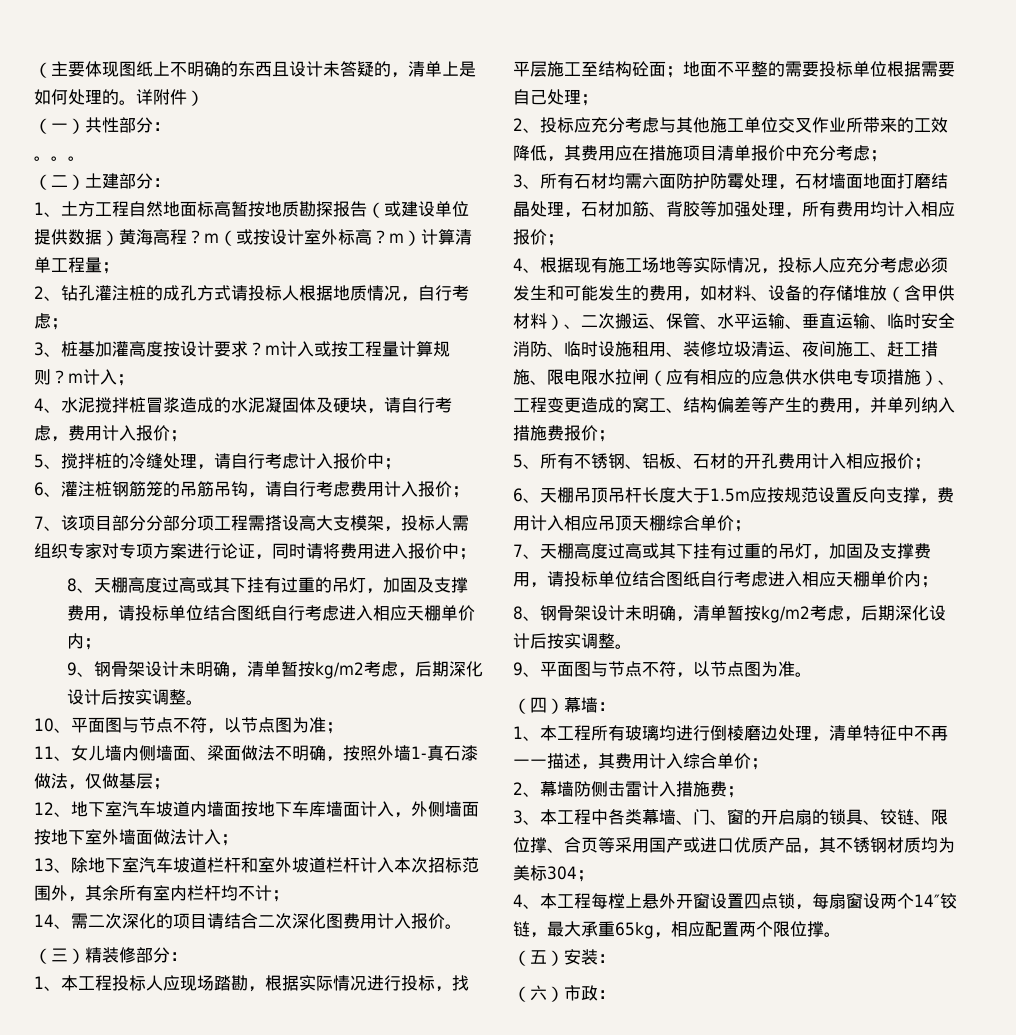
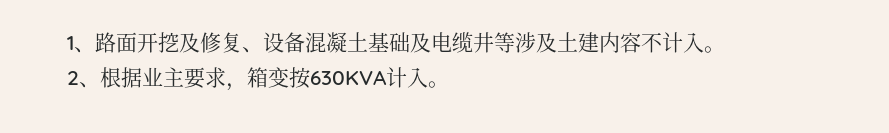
[34,61,476,78] [34,89,204,106] [34,117,170,134] [34,156,85,161] [34,173,170,190] [34,201,469,218] [34,229,472,246] [34,257,119,274] [34,285,469,302] [34,313,68,330] [34,341,450,357] [34,369,134,386] [34,397,452,414] [34,425,187,442] [34,453,401,470] [34,481,469,498] [34,515,469,532] [34,543,476,560] [66,577,468,594] [66,605,475,622] [66,633,101,650] [66,661,483,679] [66,689,203,705] [34,717,343,734] [34,745,478,762] [34,773,170,790] [34,801,479,818] [34,829,238,846] [34,857,479,873] [34,885,289,902] [34,913,462,929] [34,947,187,964] [34,975,469,992] [513,61,955,78] [513,89,598,106] [513,117,948,133] [513,145,887,162] [513,173,948,190] [513,201,955,218] [513,229,564,246] [513,257,948,274] [513,285,955,302] [513,313,955,330] [513,341,938,357] [513,369,955,386] [513,397,955,414] [513,425,615,442] [513,453,931,470] [513,487,954,504] [513,515,751,532] [513,543,931,560] [513,571,938,588] [513,605,946,623] [513,633,632,649] [513,661,812,678] [513,697,615,714] [513,725,948,742] [513,753,768,770] [513,781,744,798] [513,809,948,825] [513,837,955,854] [513,865,594,882] [513,893,957,910] [513,921,841,939] [513,949,615,966] [513,985,615,1002] （主要体现图纸上不明确的东西且设计未答疑的，清单上是如何处理的。详附件） // （一）共性部分： // 。。。 // （二）土建部分： // 1、土方工程自然地面标高暂按地质勘探报告（或建设单位提供数据）黄海高程？m（或按设计室外标高？m）计算清单工程量； // 2、钻孔灌注桩的成孔方式请投标人根据地质情况，自行考虑； // 3、桩基加灌高度按设计要求？m计入或按工程量计算规则？m计入； // 4、水泥搅拌桩冒浆造成的水泥凝固体及硬块，请自行考虑，费用计入报价； // 5、搅拌桩的冷缝处理，请自行考虑计入报价中； // 6、灌注桩钢筋笼的吊筋吊钩，请自行考虑费用计入报价； // 7、该项目部分分部分项工程需搭设高大支模架，投标人需组织专家对专项方案进行论证，同时请将费用进入报价中； // 8、天棚高度过高或其下挂有过重的吊灯，加固及支撑费用，请投标单位结合图纸自行考虑进入相应天棚单价内； // 9、钢骨架设计未明确，清单暂按kg/m2考虑，后期深化设计后按实调整。 // 10、平面图与节点不符，以节点图为准； // 11、女儿墙内侧墙面、梁面做法不明确，按照外墙1-真石漆做法，仅做基层； // 12、地下室汽车坡道内墙面按地下车库墙面计入，外侧墙面按地下室外墙面做法计入； // 13、除地下室汽车坡道栏杆和室外坡道栏杆计入本次招标范围外，其余所有室内栏杆均不计； // 14、需二次深化的项目请结合二次深化图费用计入报价。 // （三）精装修部分： // 1、本工程投标人应现场踏勘，根据实际情况进行投标，找平层施工至结构砼面；地面不平整的需要投标单位根据需要自己处理； // 2、投标应充分考虑与其他施工单位交叉作业所带来的工效降低，其费用应在措施项目清单报价中充分考虑； // 3、所有石材均需六面防护防霉处理，石材墙面地面打磨结晶处理，石材加筋、背胶等加强处理，所有费用均计入相应报价； // 4、根据现有施工场地等实际情况，投标人应充分考虑必须发生和可能发生的费用，如材料、设备的存储堆放（含甲供材料）、二次搬运、保管、水平运输、垂直运输、临时安全消防、临时设施租用、装修垃圾清运、夜间施工、赶工措施、限电限水拉闸（应有相应的应急供水供电专项措施）、工程变更造成的窝工、结构偏差等产生的费用，并单列纳入措施费报价； // 5、所有不锈钢、铝板、石材的开孔费用计入相应报价； // 6、天棚吊顶吊杆长度大于1.5m应按规范设置反向支撑，费用计入相应吊顶天棚综合单价； // 7、天棚高度过高或其下挂有过重的吊灯，加固及支撑费用，请投标单位结合图纸自行考虑进入相应天棚单价内； // 8、钢骨架设计未明确，清单暂按kg/m2考虑，后期深化设计后按实调整。 // 9、平面图与节点不符，以节点图为准。 // （四）幕墙： // 1、本工程所有玻璃均进行倒棱磨边处理，清单特征中不再一一描述，其费用计入综合单价； // 2、幕墙防侧击雷计入措施费； // 3、本工程中各类幕墙、门、窗的开启扇的锁具、铰链、限位撑、合页等采用国产或进口优质产品，其不锈钢材质均为美标304； // 4、本工程每樘上悬外开窗设置四点锁，每扇窗设两个14″铰链，最大承重65kg，相应配置两个限位撑。 // （五）安装： // （六）市政： -> [67,32,725,53] [67,67,449,91] 1、路面开挖及修复、设备混凝土基础及电缆井等涉及土建内容不计入。 // 2、根据业主要求，箱变按630KVA计入。

